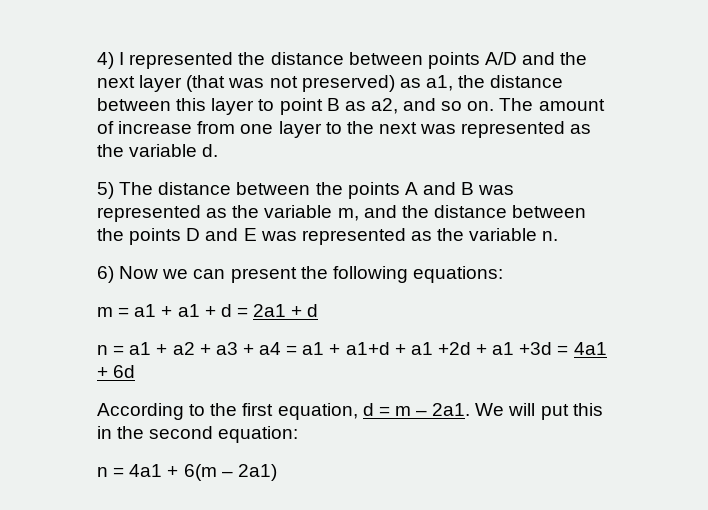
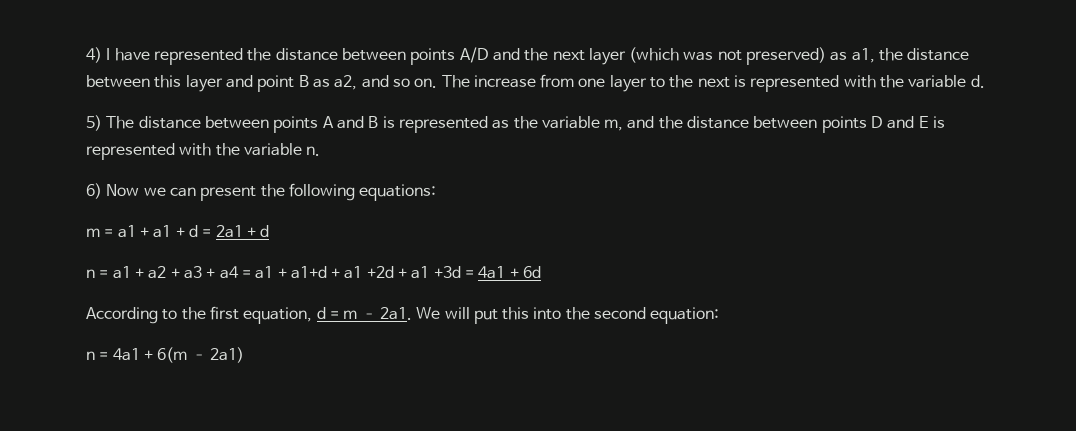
(125, 58) none -> [114,48,150,61] have
[186,75,226,92] (that -> [629,47,680,63] (which
[258,99,275,111] to -> [225,75,253,88] and
[538,99,605,111] [97,121,114,134] amount of -> (470, 81) none
[420,121,592,138] was represented as -> [734,75,876,92] is represented with
[315,182,343,195] the -> (269, 122) none
[478,185,515,195] was -> [382,116,395,128] is
[97,228,124,241] the -> (818, 122) none
[260,228,432,245] was represented as -> [933,116,946,128] [86,143,212,160] is represented with
[97,426,112,439] in -> [533,307,562,320] into

